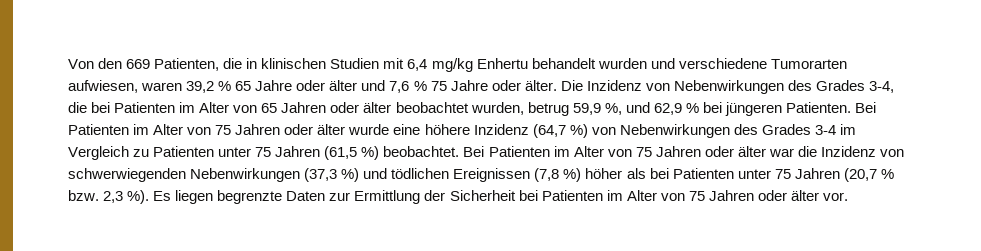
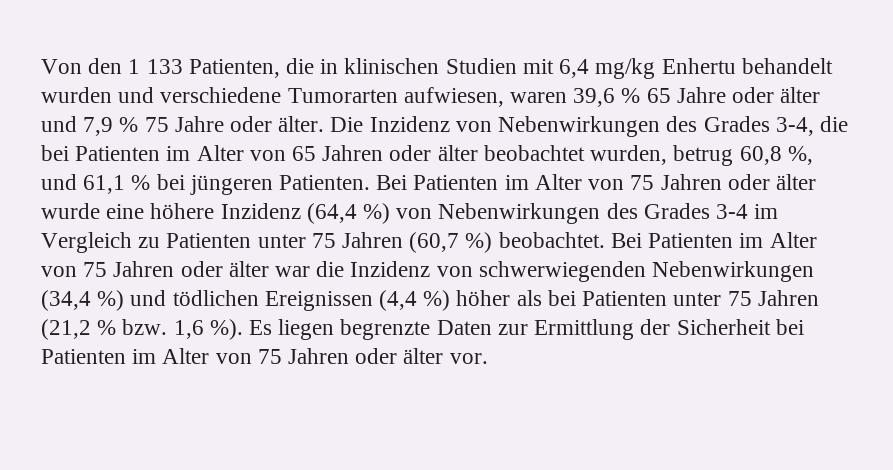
[126,59,151,69] 669 -> [128,59,183,74] 1 133
[186,81,215,93] 39,2 -> [573,88,616,107] 39,6
[389,81,410,93] 7,6 -> [83,117,114,136] 7,9
[572,103,601,115] 59,9 -> [739,146,782,165] 60,8
[653,103,682,115] 62,9 -> [83,175,126,194] 61,1
[532,124,566,138] (64,7 -> [306,203,357,224] (64,4
[324,146,358,160] (61,5 -> [409,232,460,253] (60,7
[304,168,338,182] (37,3 -> [41,290,91,311] (34,4
[534,168,560,182] (7,8 -> [379,290,418,311] (4,4
[843,168,877,182] (20,7 -> [41,319,91,340] (21,2
[103,191,124,203] 2,3 -> [173,320,204,339] 1,6

